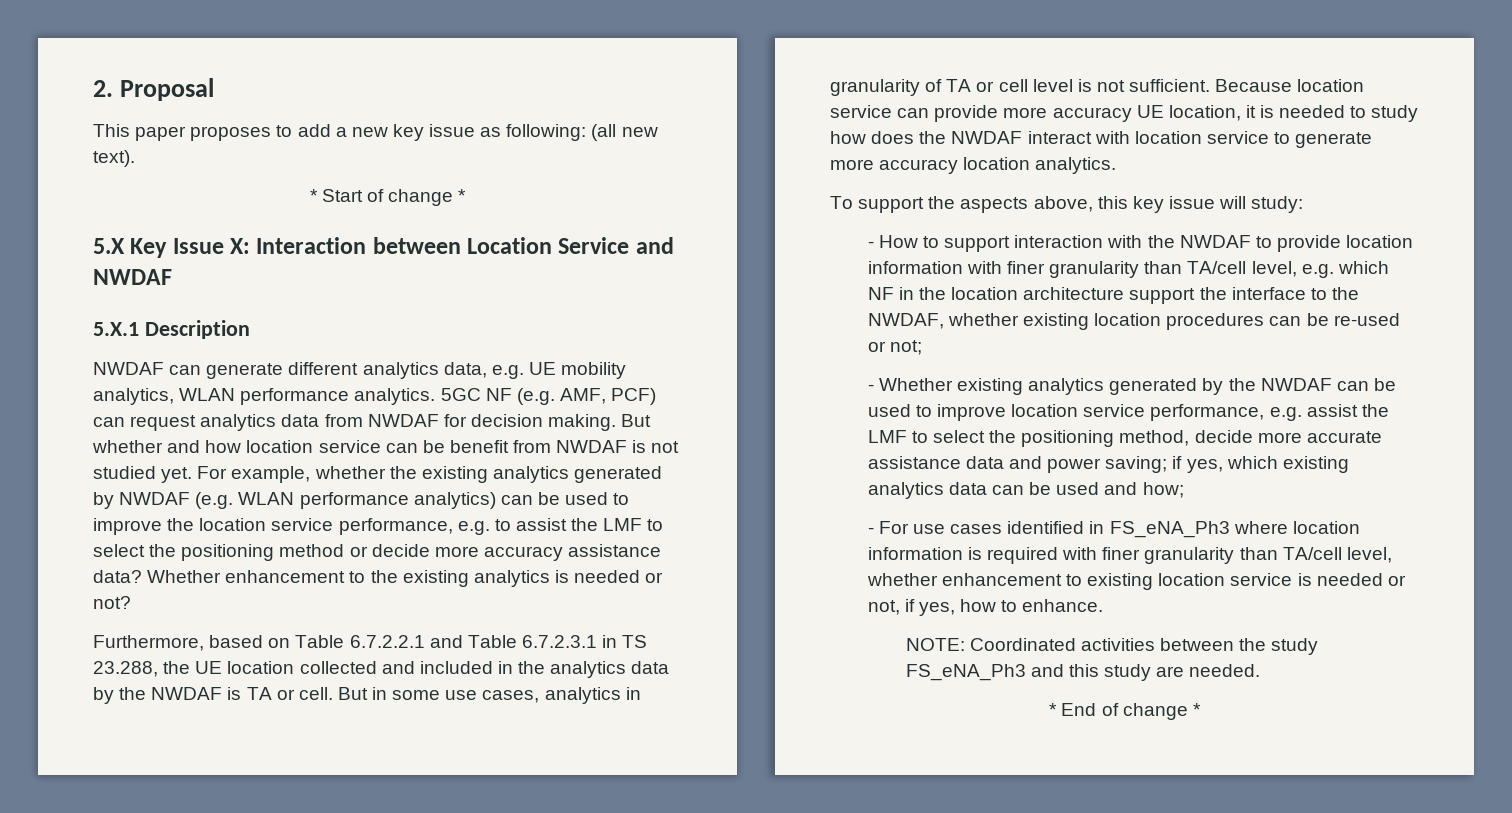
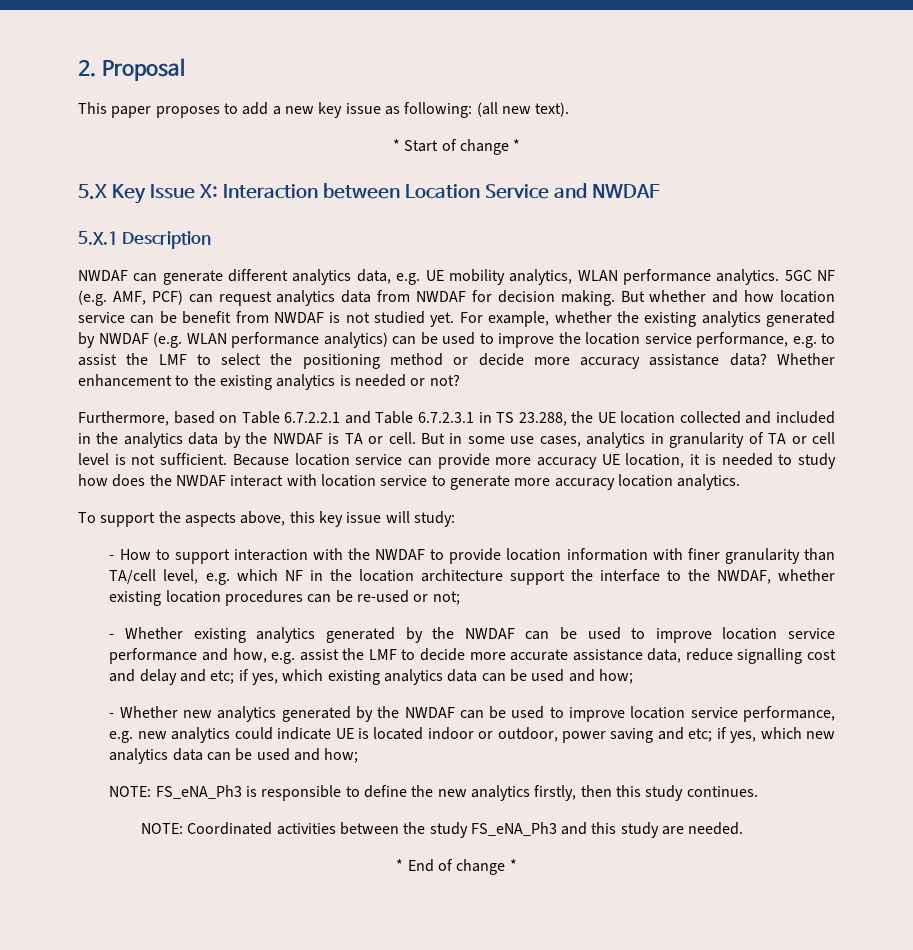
[1150,404,1265,421] performance, -> [109,648,267,664] performance and how,
[933,430,1382,447] [867,456,1168,473] select the positioning method, decide more accurate assistance data and power saving; -> [420,648,837,664] [109,669,235,685] decide more accurate assistance data, reduce signalling cost and delay and etc;
[878,521,1360,538] [867,547,1392,564] [866,573,1406,590] [867,599,1104,616] For use cases identified in FS_eNA_Ph3 where location information is required with finer granularity than TA/cell level, whether enhancement to existing location service is needed or not, if yes, how to enhance. -> [119,706,835,722] [109,727,835,743] [109,748,359,764] [109,785,758,801] Whether new analytics generated by the NWDAF can be used to improve location service performance, e.g. new analytics could indicate UE is located indoor or outdoor, power saving and etc; if yes, which new analytics data can be used and how; // NOTE: FS_eNA_Ph3 is responsible to define the new analytics firstly, then this study continues.

